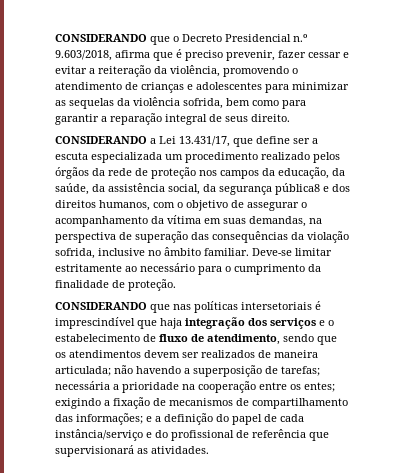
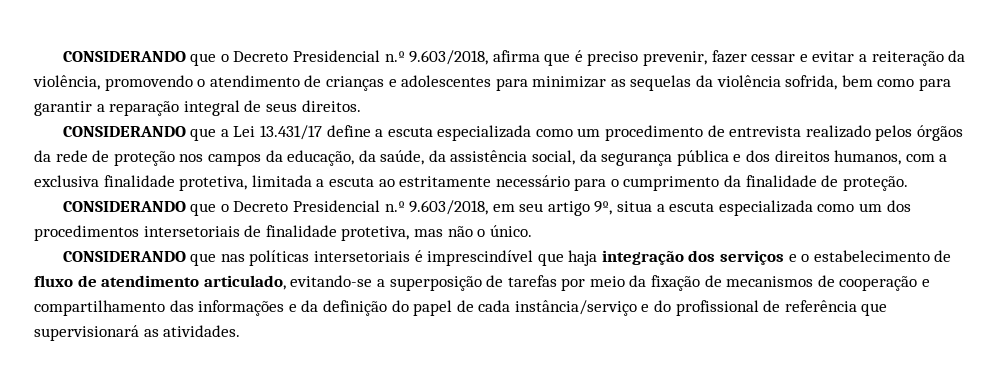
[251,114,290,122] [55,136,147,144] direito. // CONSIDERANDO -> [301,100,361,112] [62,126,217,141] direitos. // CONSIDERANDO que
[179,136,318,147] [55,152,162,163] 13.431/17, que define ser a escuta especializada -> [259,125,573,141] 13.431/17 define a escuta especializada como
(258, 157) none -> [707,125,802,137] de entrevista
[275,183,320,195] pública8 -> [676,150,729,166] pública
[177,200,307,211] [55,215,322,227] [55,231,349,243] [55,247,332,259] [55,264,137,272] o objetivo de assegurar o acompanhamento da vítima em suas demandas, na perspectiva de superação das consequências da violação sofrida, inclusive no âmbito familiar. Deve-se limitar estritamente ao -> [939,154,948,162] [34,175,492,191] a exclusiva finalidade protetiva, limitada a escuta ao estritamente
(176, 285) none -> [62,200,911,216] [34,225,532,241] // CONSIDERANDO que o Decreto Presidencial n.º 9.603/2018, em seu artigo 9º, situa a escuta especializada como um dos procedimentos intersetoriais de finalidade protetiva, mas não o único.
[207,334,337,345] [55,350,318,358] [55,365,320,377] [55,381,335,393] [55,397,348,409] [55,413,161,425] atendimento, sendo que os atendimentos devem ser realizados de maneira articulada; não havendo a superposição de tarefas; necessária a prioridade na cooperação entre os entes; exigindo a fixação de mecanismos de compartilhamento das informações; e a -> [101,275,931,291] [34,300,319,316] atendimento articulado, evitando-se a superposição de tarefas por meio da fixação de mecanismos de cooperação e compartilhamento das informações e da

